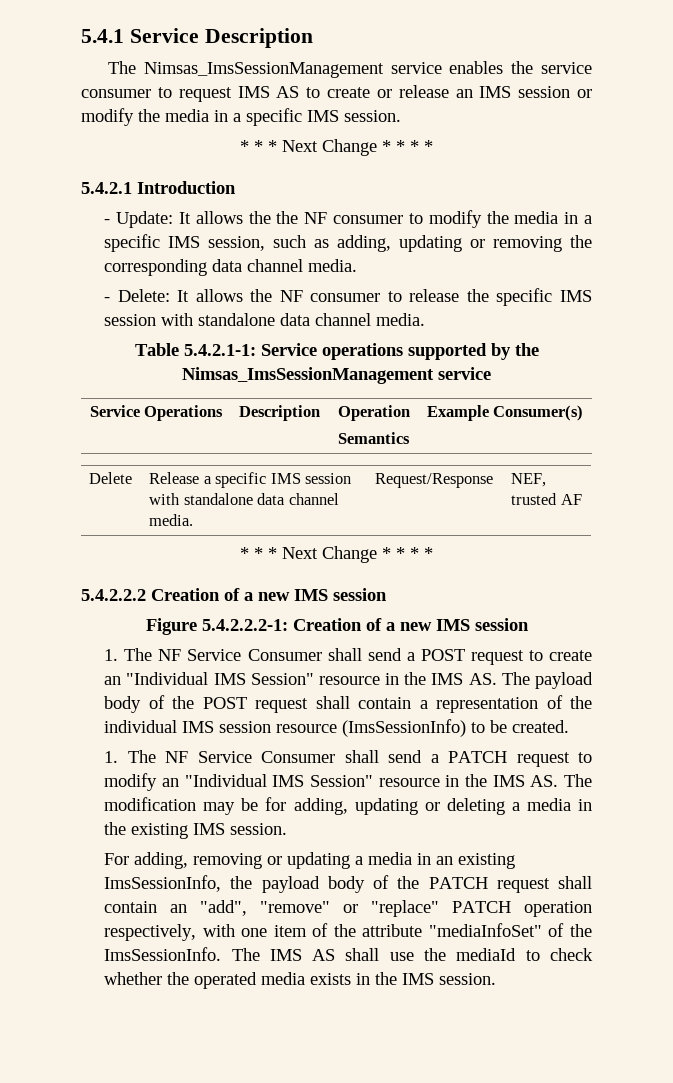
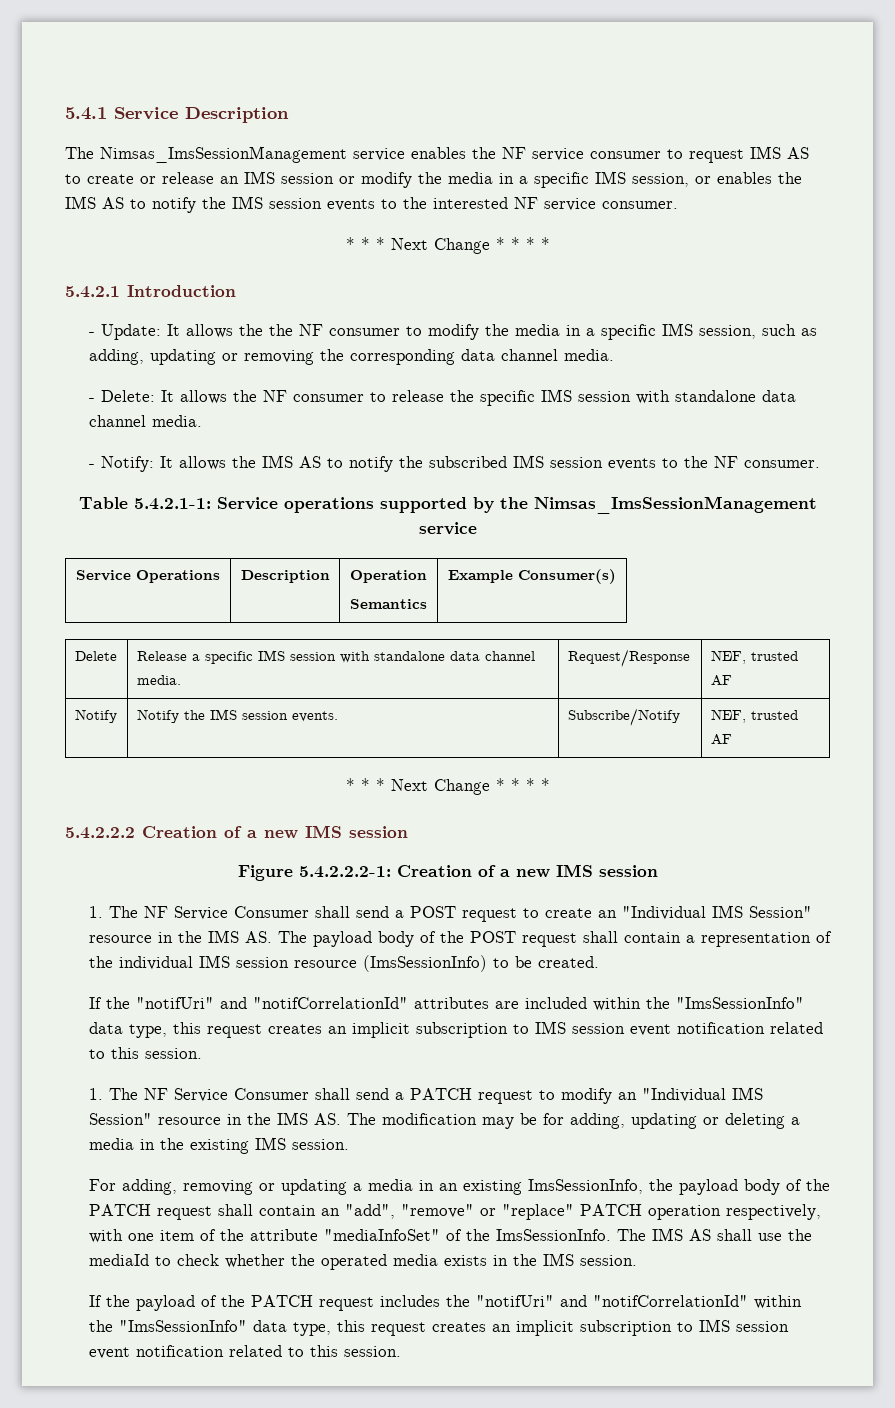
(534, 67) none -> [502,147,526,159] NF
[344,110,401,122] session. -> [632,172,802,187] [65,196,678,213] session, or enables the IMS AS to notify the IMS session events to the interested NF service consumer.
(426, 319) none -> [88,455,820,472] // - Notify: It allows the IMS AS to notify the subscribed IMS session events to the NF consumer.
(582, 499) none -> [74,709,117,723] [136,709,338,723] [567,708,680,726] [710,709,798,723] [710,734,732,745] // Notify | Notify the IMS session events. | Subscribe/Notify | NEF, trusted AF
(570, 726) none -> [88,997,804,1011] [88,1021,823,1038] [88,1047,202,1059] // If the "notifUri" and "notifCorrelationId" attributes are included within the "ImsSessionInfo" data type, this request creates an implicit subscription to IMS session event notification related to this session.
(497, 979) none -> [88,1295,802,1311] [88,1319,789,1336] [88,1345,401,1359] // If the payload of the PATCH request includes the "notifUri" and "notifCorrelationId" within the "ImsSessionInfo" data type, this request creates an implicit subscription to IMS session event notification related to this session.

